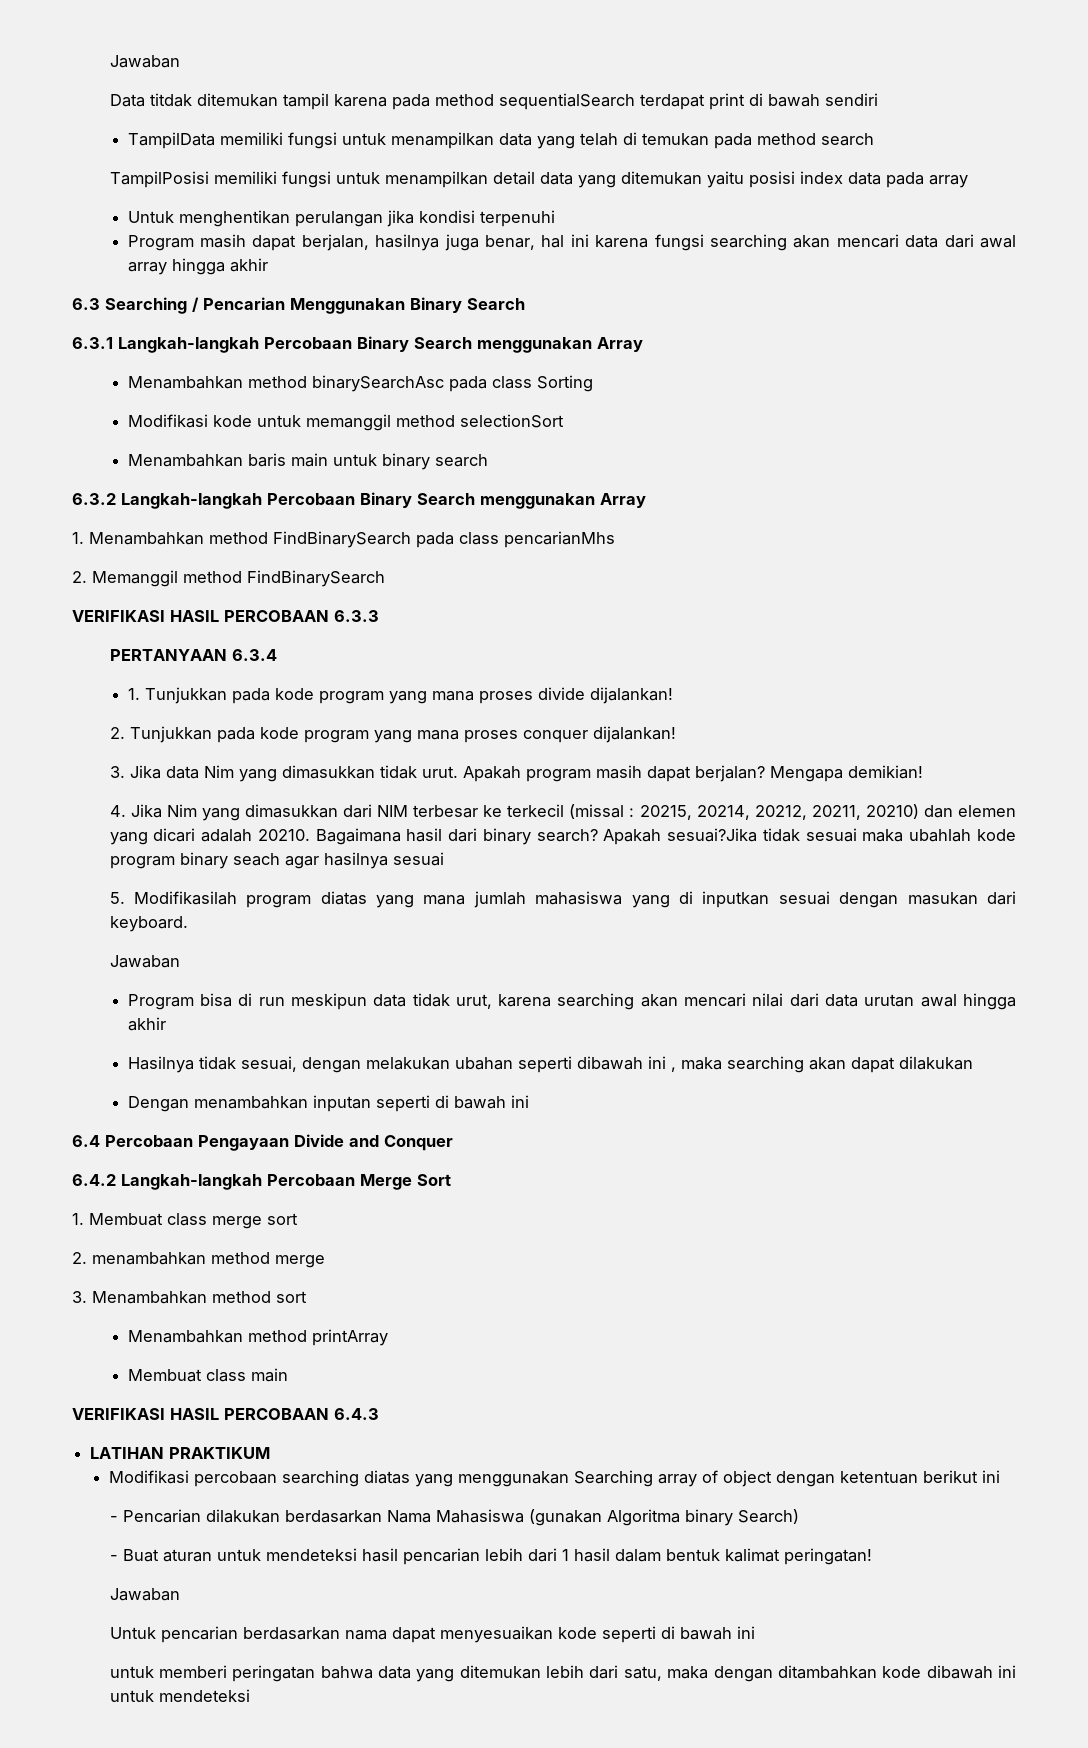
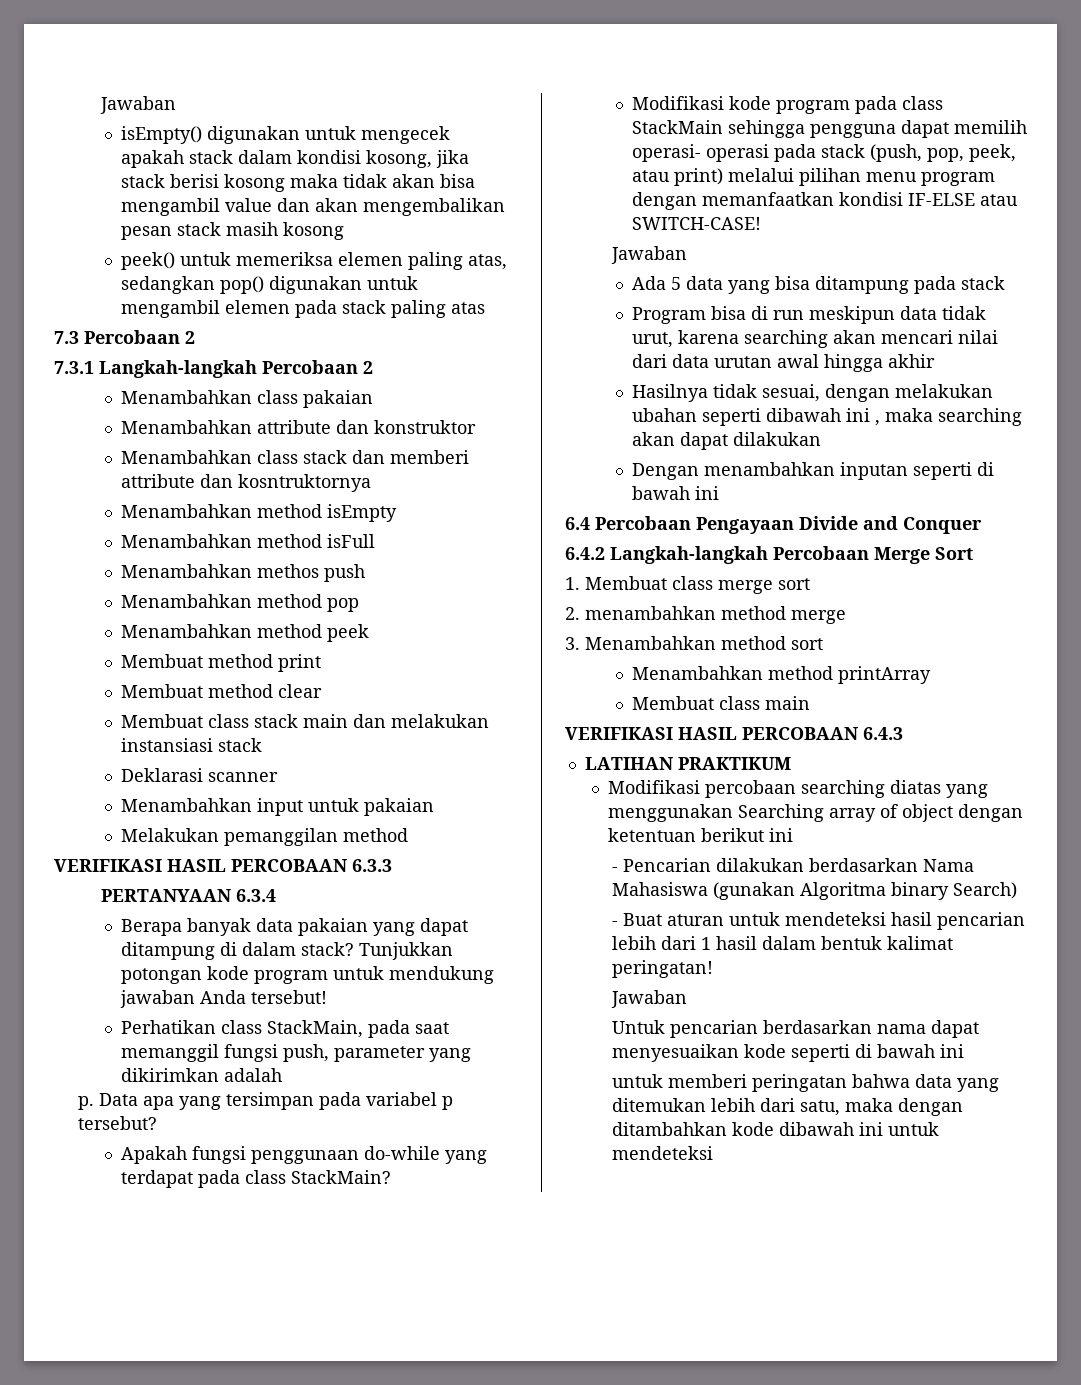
[109,55,180,68] [109,93,878,110] [127,132,874,149] [109,171,968,188] [127,210,555,227] [127,234,1017,251] [127,258,268,275] [72,297,525,314] [72,336,643,353] [127,375,593,392] [127,414,564,431] [127,453,488,470] [72,492,646,509] [72,531,615,548] [72,570,385,587] Jawaban // Data titdak ditemukan tampil karena pada method sequentialSearch terdapat print di bawah sendiri // TampilData memiliki fungsi untuk menampilkan data yang telah di temukan pada method search // TampilPosisi memiliki fungsi untuk menampilkan detail data yang ditemukan yaitu posisi index data pada array // Untuk menghentikan perulangan jika kondisi terpenuhi // Program masih dapat berjalan, hasilnya juga benar, hal ini karena fungsi searching akan mencari data dari awal array hingga akhir // 6.3 Searching / Pencarian Menggunakan Binary Search // 6.3.1 Langkah-langkah Percobaan Binary Search menggunakan Array // Menambahkan method binarySearchAsc pada class Sorting // Modifikasi kode untuk memanggil method selectionSort // Menambahkan baris main untuk binary search // 6.3.2 Langkah-langkah Percobaan Binary Search menggunakan Array // 1. Menambahkan method FindBinarySearch pada class pencarianMhs // 2. Memanggil method FindBinarySearch -> [99,96,176,114] [120,126,450,144] [120,150,469,168] [120,174,475,192] [120,198,505,216] [120,222,344,240] [120,252,507,270] [120,276,418,294] [120,300,485,318] [54,330,195,344] [54,360,373,378] [120,390,373,408] [120,420,476,434] [120,450,469,464] [120,474,371,492] [120,504,397,522] [120,534,375,548] [120,564,365,582] [120,594,359,612] [120,624,369,642] [120,654,321,672] [120,684,322,698] [120,714,489,728] [120,738,262,752] [120,768,278,782] [120,798,434,816] [120,828,408,846] Jawaban // isEmpty() digunakan untuk mengecek apakah stack dalam kondisi kosong, jika stack berisi kosong maka tidak akan bisa mengambil value dan akan mengembalikan pesan stack masih kosong // peek() untuk memeriksa elemen paling atas, sedangkan pop() digunakan untuk mengambil elemen pada stack paling atas // 7.3 Percobaan 2 // 7.3.1 Langkah-langkah Percobaan 2 // Menambahkan class pakaian // Menambahkan attribute dan konstruktor // Menambahkan class stack dan memberi attribute dan kosntruktornya // Menambahkan method isEmpty // Menambahkan method isFull // Menambahkan methos push // Menambahkan method pop // Menambahkan method peek // Membuat method print // Membuat method clear // Membuat class stack main dan melakukan instansiasi stack // Deklarasi scanner // Menambahkan input untuk pakaian // Melakukan pemanggilan method
[127,687,673,704] [109,726,676,743] [109,765,923,782] [109,804,1016,821] [109,828,1017,845] [109,852,444,869] [109,891,1016,908] [109,916,188,932] [109,955,180,968] 1. Tunjukkan pada kode program yang mana proses divide dijalankan! // 2. Tunjukkan pada kode program yang mana proses conquer dijalankan! // 3. Jika data Nim yang dimasukkan tidak urut. Apakah program masih dapat berjalan? Mengapa demikian! // 4. Jika Nim yang dimasukkan dari NIM terbesar ke terkecil (missal : 20215, 20214, 20212, 20211, 20210) dan elemen yang dicari adalah 20210. Bagaimana hasil dari binary search? Apakah sesuai?Jika tidak sesuai maka ubahlah kode program binary seach agar hasilnya sesuai // 5. Modifikasilah program diatas yang mana jumlah mahasiswa yang di inputkan sesuai dengan masukan dari keyboard. // Jawaban -> [120,918,468,936] [120,942,453,960] [120,966,494,984] [119,990,327,1008] [120,1020,449,1038] [120,1044,471,1062] [120,1068,282,1082] [77,1092,453,1110] [77,1116,157,1130] [120,1146,487,1164] [120,1170,391,1188] [631,96,943,114] [631,120,1027,138] [631,144,1016,162] [631,168,995,186] [631,192,1018,210] [631,217,761,230] [610,246,687,264] [631,276,1005,294] Berapa banyak data pakaian yang dapat ditampung di dalam stack? Tunjukkan potongan kode program untuk mendukung jawaban Anda tersebut! // Perhatikan class StackMain, pada saat memanggil fungsi push, parameter yang dikirimkan adalah // p. Data apa yang tersimpan pada variabel p tersebut? // Apakah fungsi penggunaan do-while yang terdapat pada class StackMain? // Modifikasi kode program pada class StackMain sehingga pengguna dapat memilih operasi- operasi pada stack (push, pop, peek, atau print) melalui pilihan menu program dengan memanfaatkan kondisi IF-ELSE atau SWITCH-CASE! // Jawaban // Ada 5 data yang bisa ditampung pada stack

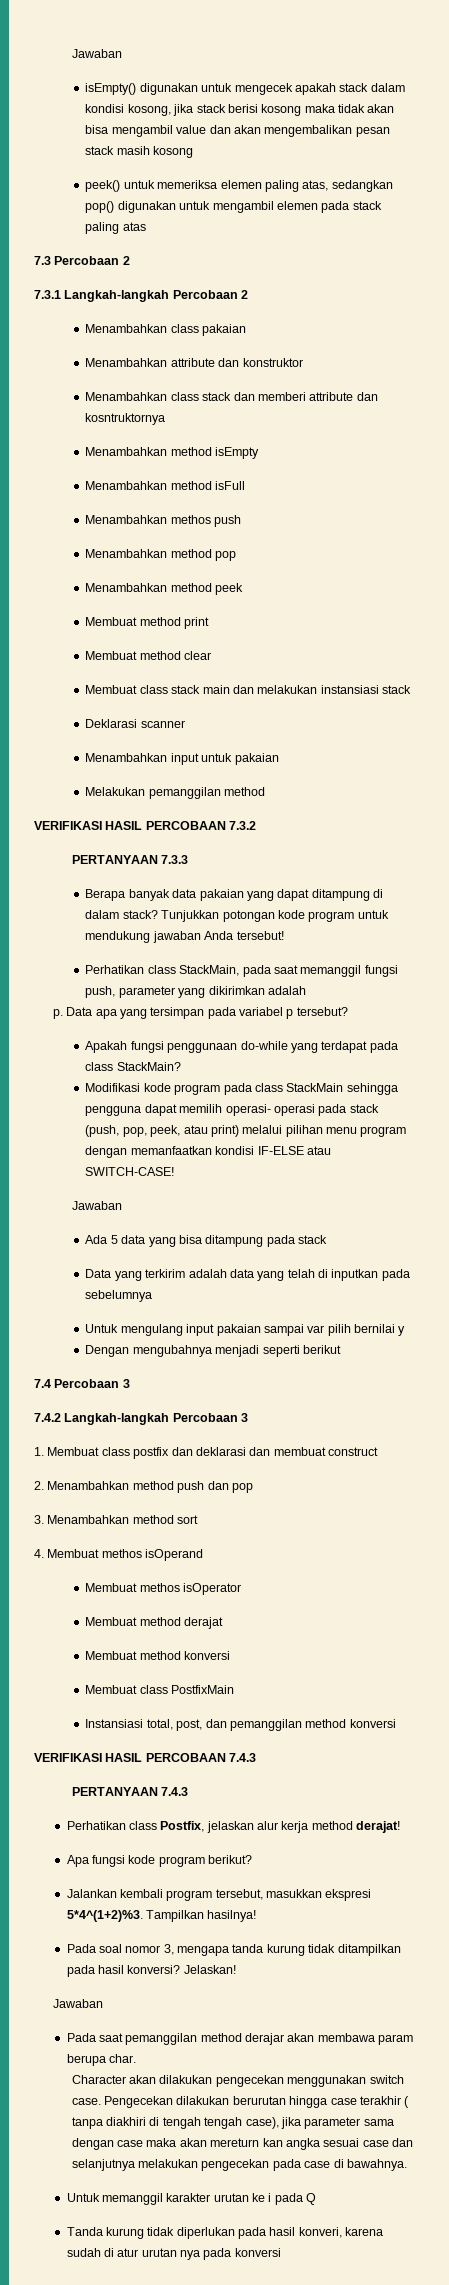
[352,859,392,872] [100,889,276,902] 6.3.3 // PERTANYAAN 6.3.4 -> [229,821,257,830] [71,855,189,864] 7.3.2 // PERTANYAAN 7.3.3
[631,306,986,324] [631,330,998,348] [631,354,935,372] [631,384,993,402] [631,408,1022,426] [631,432,821,450] [631,462,994,480] [631,486,719,500] [565,516,982,534] [565,546,973,564] [565,576,810,594] [565,606,846,624] [565,636,823,650] [631,666,931,684] [631,696,810,710] [565,727,903,740] [584,757,791,770] [608,780,989,798] [608,804,1024,822] [608,828,794,842] [611,858,974,872] [611,882,1017,900] [611,912,1025,930] [611,936,953,950] [611,960,713,978] [610,990,687,1008] [611,1020,979,1038] [611,1044,964,1062] [611,1074,999,1092] [611,1098,963,1116] [611,1122,939,1136] [611,1146,713,1160] Program bisa di run meskipun data tidak urut, karena searching akan mencari nilai dari data urutan awal hingga akhir // Hasilnya tidak sesuai, dengan melakukan ubahan seperti dibawah ini , maka searching akan dapat dilakukan // Dengan menambahkan inputan seperti di bawah ini // 6.4 Percobaan Pengayaan Divide and Conquer // 6.4.2 Langkah-langkah Percobaan Merge Sort // 1. Membuat class merge sort // 2. menambahkan method merge // 3. Menambahkan method sort // Menambahkan method printArray // Membuat class main // VERIFIKASI HASIL PERCOBAAN 6.4.3 // LATIHAN PRAKTIKUM // Modifikasi percobaan searching diatas yang menggunakan Searching array of object dengan ketentuan berikut ini // - Pencarian dilakukan berdasarkan Nama Mahasiswa (gunakan Algoritma binary Search) // - Buat aturan untuk mendeteksi hasil pencarian lebih dari 1 hasil dalam bentuk kalimat peringatan! // Jawaban // Untuk pencarian berdasarkan nama dapat menyesuaikan kode seperti di bawah ini // untuk memberi peringatan bahwa data yang ditemukan lebih dari satu, maka dengan ditambahkan kode dibawah ini untuk mendeteksi -> [85,1269,410,1281] [85,1290,153,1302] [85,1324,406,1336] [85,1345,341,1357] [34,1379,130,1388] [34,1413,249,1425] [34,1447,378,1459] [34,1481,253,1493] [34,1515,199,1524] [34,1549,204,1561] [85,1583,242,1595] [85,1617,224,1629] [85,1651,231,1660] [85,1685,235,1694] [85,1719,396,1731] [34,1753,257,1762] [71,1787,189,1796] [66,1821,401,1833] [66,1855,253,1867] [66,1889,372,1901] [66,1910,257,1922] [66,1944,401,1956] [66,1965,236,1977] [52,1999,103,2008] [66,2033,414,2045] [66,2054,136,2066] [71,2075,404,2087] [71,2096,410,2108] [71,2117,394,2129] [71,2138,414,2150] [71,2159,407,2171] [66,2193,317,2205] [66,2227,384,2239] [66,2248,281,2260] Data yang terkirim adalah data yang telah di inputkan pada sebelumnya // Untuk mengulang input pakaian sampai var pilih bernilai y // Dengan mengubahnya menjadi seperti berikut // 7.4 Percobaan 3 // 7.4.2 Langkah-langkah Percobaan 3 // 1. Membuat class postfix dan deklarasi dan membuat construct // 2. Menambahkan method push dan pop // 3. Menambahkan method sort // 4. Membuat methos isOperand // Membuat methos isOperator // Membuat method derajat // Membuat method konversi // Membuat class PostfixMain // Instansiasi total, post, dan pemanggilan method konversi // VERIFIKASI HASIL PERCOBAAN 7.4.3 // PERTANYAAN 7.4.3 // Perhatikan class Postfix, jelaskan alur kerja method derajat! // Apa fungsi kode program berikut? // Jalankan kembali program tersebut, masukkan ekspresi 5*4^(1+2)%3. Tampilkan hasilnya! // Pada soal nomor 3, mengapa tanda kurung tidak ditampilkan pada hasil konversi? Jelaskan! // Jawaban // Pada saat pemanggilan method derajar akan membawa param berupa char. // Character akan dilakukan pengecekan menggunakan switch case. Pengecekan dilakukan berurutan hingga case terakhir ( tanpa diakhiri di tengah tengah case), jika parameter sama dengan case maka akan mereturn kan angka sesuai case dan selanjutnya melakukan pengecekan pada case di bawahnya. // Untuk memanggil karakter urutan ke i pada Q // Tanda kurung tidak diperlukan pada hasil konveri, karena sudah di atur urutan nya pada konversi

